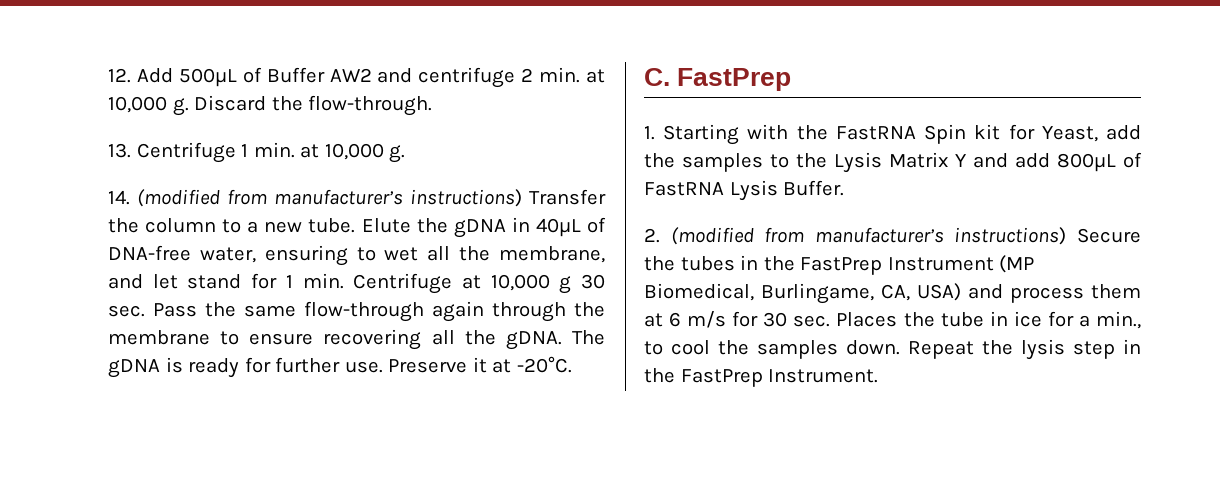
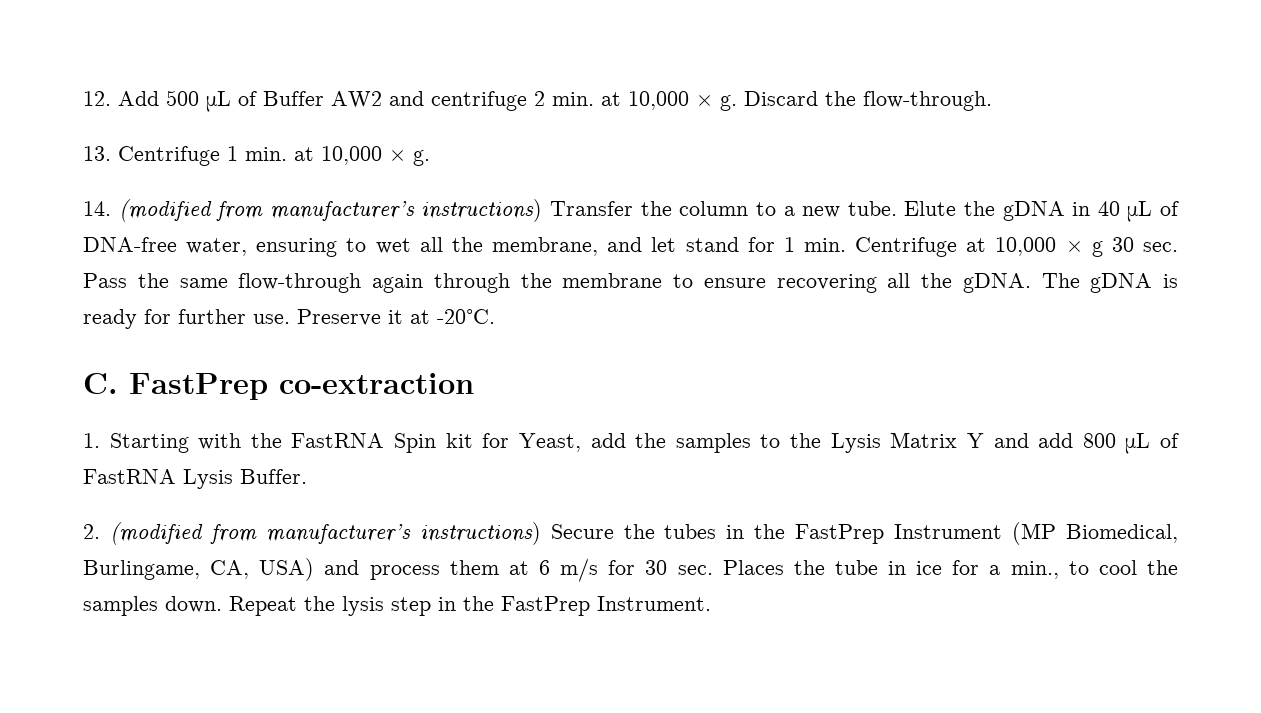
[178,68,237,87] 500μL -> [166,90,231,112] 500 μL
(167, 104) none -> [696,95,713,106] ×
(384, 151) none -> [389,150,406,161] ×
[535,218,581,237] 40μL -> [1097,201,1153,222] 40 μL
(550, 282) none -> [1065,241,1083,252] ×
(792, 79) none -> [279,373,474,394] co-extraction
[1057,153,1116,172] 800μL -> [1082,433,1151,454] 800 μL

